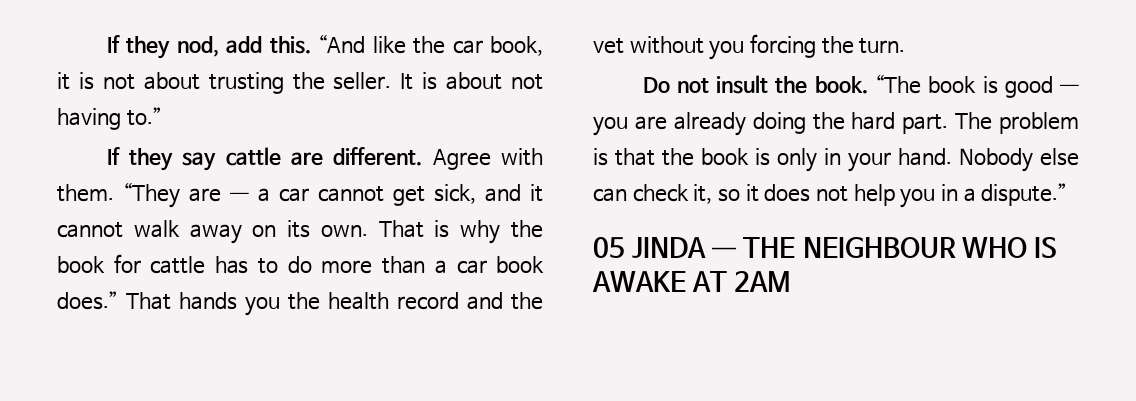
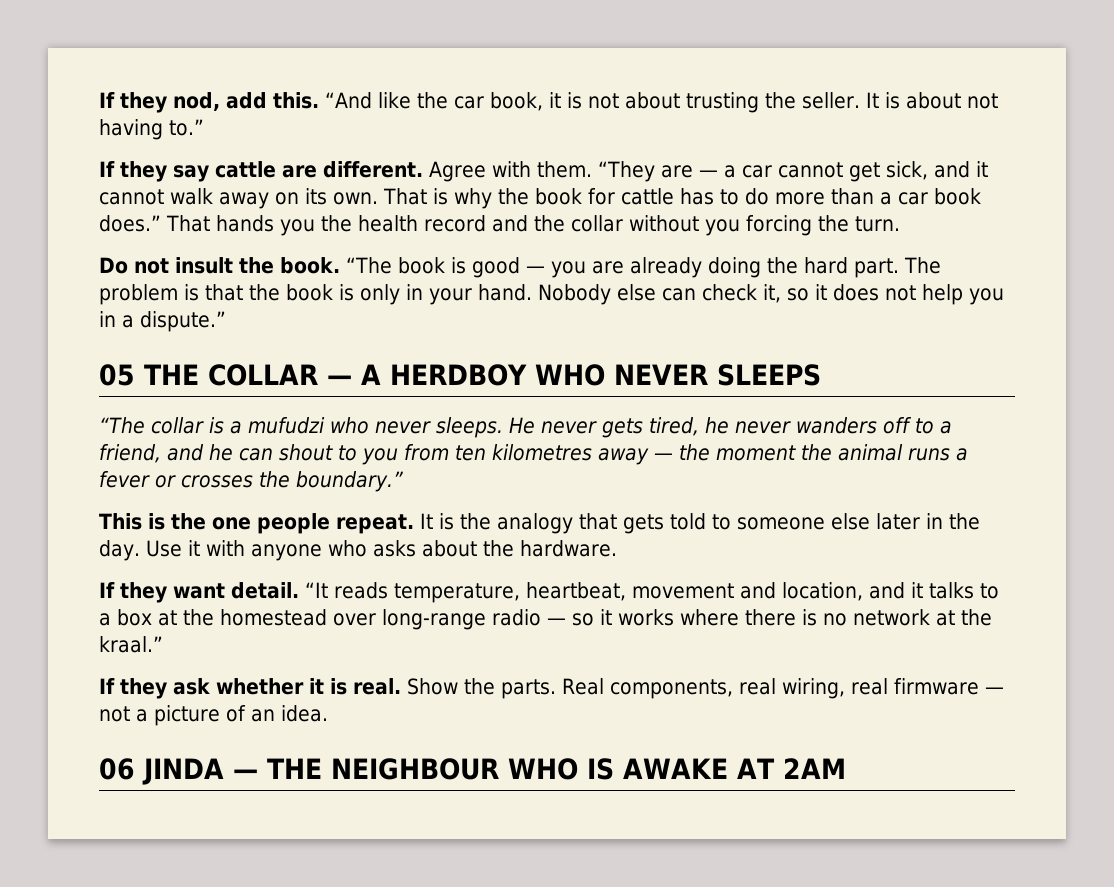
[593,38,624,54] vet -> [571,215,623,232] collar
(625, 247) none -> [144,364,821,386] [99,417,952,438] [99,444,968,465] [99,471,403,492] [99,513,980,534] [99,540,617,561] [99,582,999,603] [99,609,992,630] [99,636,163,653] [99,678,1004,699] [99,705,328,726] [99,758,135,780] THE COLLAR — A HERDBOY WHO NEVER SLEEPS // “The collar is a mufudzi who never sleeps. He never gets tired, he never wanders off to a friend, and he can shout to you from ten kilometres away — the moment the animal runs a fever or crosses the boundary.” // This is the one people repeat. It is the analogy that gets told to someone else later in the day. Use it with anyone who asks about the hardware. // If they want detail. “It reads temperature, heartbeat, movement and location, and it talks to a box at the homestead over long-range radio — so it works where there is no network at the kraal.” // If they ask whether it is real. Show the parts. Real components, real wiring, real firmware — not a picture of an idea. // 06

